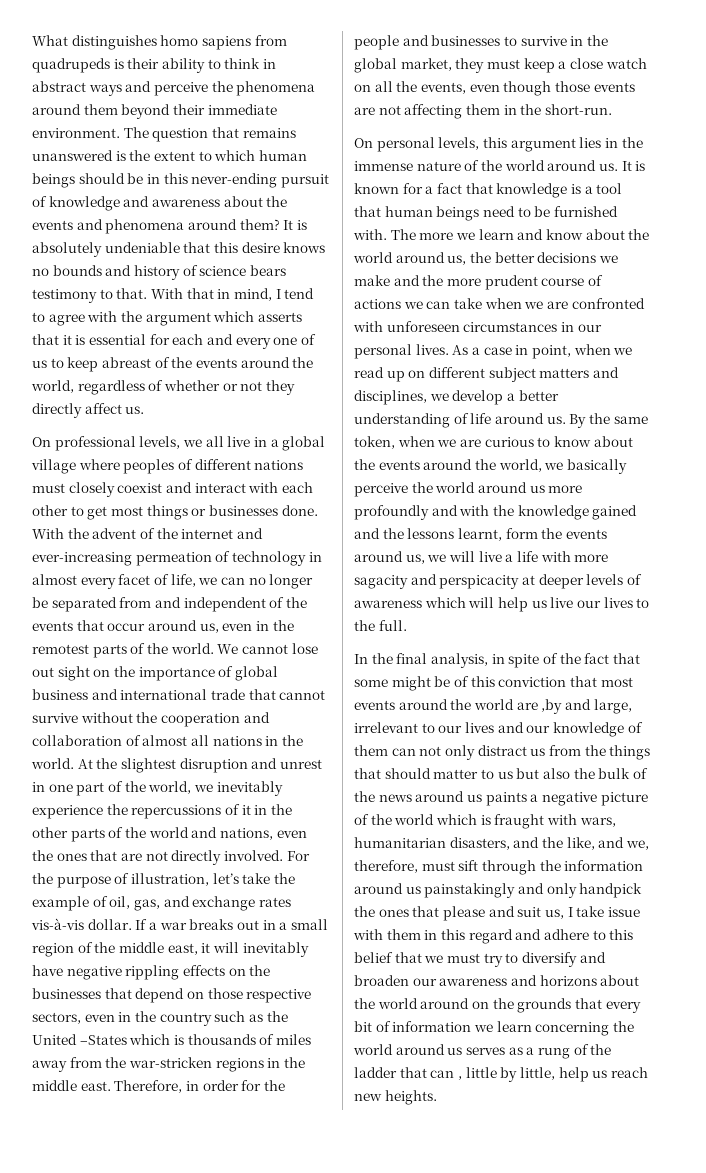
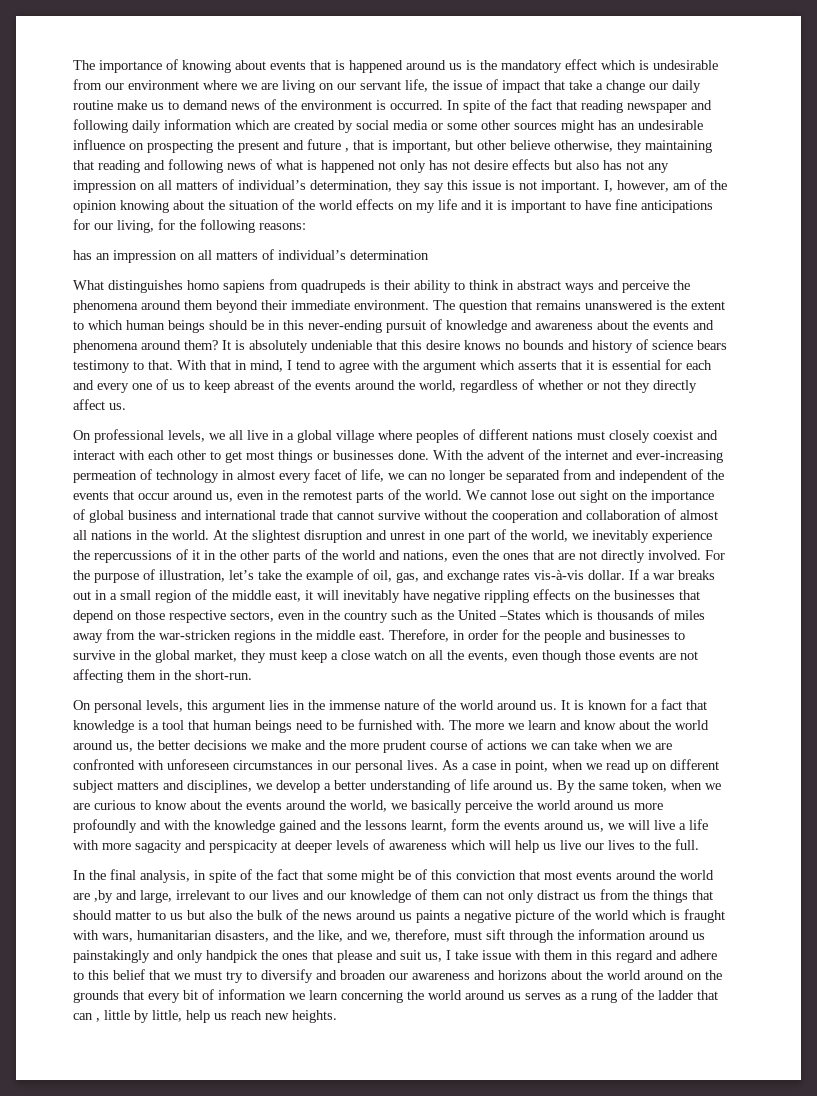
(32, 40) none -> [73,59,718,73] [73,79,701,93] [73,99,712,113] [73,119,703,133] [73,139,712,153] [73,159,669,173] [73,179,727,193] [73,199,713,213] [73,219,306,233] [73,249,429,263] The importance of knowing about events that is happened around us is the mandatory effect which is undesirable from our environment where we are living on our servant life, the issue of impact that take a change our daily routine make us to demand news of the environment is occurred. In spite of the fact that reading newspaper and following daily information which are created by social media or some other sources might has an undesirable influence on prospecting the present and future , that is important, but other believe otherwise, they maintaining that reading and following news of what is happened not only has not desire effects but also has not any impression on all matters of individual’s determination, they say this issue is not important. I, however, am of the opinion knowing about the situation of the world effects on my life and it is important to have fine anticipations for our living, for the following reasons: // has an impression on all matters of individual’s determination //

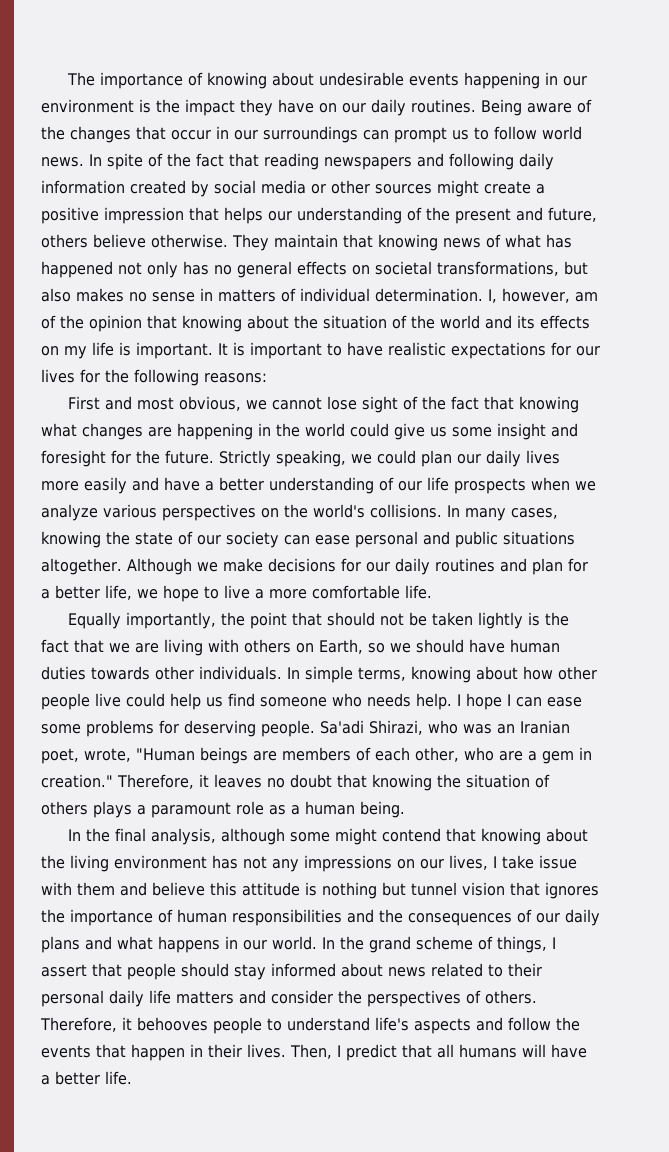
[270,59,718,73] [73,79,701,93] [73,99,443,110] events that is happened around us is the mandatory effect which is undesirable from our environment where we are living on our servant life, the issue of impact that take a change our daily routine make us to demand news of the environment is occurred. -> [318,72,587,89] [41,99,592,116] [41,126,582,143] [41,157,84,167] undesirable events happening in our environment is the impact they have on our daily routines. Being aware of the changes that occur in our surroundings can prompt us to follow world news.
[627,103,687,113] newspaper -> [324,157,412,170] newspapers
[235,120,290,130] which are -> (125, 187) none
[447,123,477,130] some -> (326, 189) none
[598,120,703,130] [73,139,712,153] [73,159,223,173] has an undesirable influence on prospecting the present and future , that is important, but other believe otherwise, they maintaining that reading and following -> [484,181,545,194] [41,207,597,224] [41,234,438,251] create a positive impression that helps our understanding of the present and future, others believe otherwise. They maintain that knowing
[307,160,317,170] is -> [546,234,572,248] has
[452,159,669,173] [73,179,600,193] not desire effects but also has not any impression on all matters of individual’s determination, they say this issue is not important. -> [214,261,588,278] [41,288,483,302] no general effects on societal transformations, but also makes no sense in matters of individual determination.
(117, 206) none -> [147,315,177,329] that
(353, 205) none -> [485,315,535,329] and its
[461,200,493,210] and it -> [119,342,228,359] is important. It
[615,199,713,213] [73,219,154,233] fine anticipations for our living, -> [388,342,600,359] [41,369,75,383] realistic expectations for our lives
[73,249,429,263] [73,279,690,293] [73,300,725,313] [73,319,714,333] [73,339,727,353] [73,359,712,373] [73,379,697,393] [73,399,126,410] [73,429,718,443] [73,449,723,463] [73,469,724,483] [73,489,714,503] [73,509,718,523] [73,529,712,543] [73,549,725,563] [73,569,715,583] [73,589,700,603] [73,609,705,623] [73,629,685,643] [73,650,698,663] [73,669,252,683] [73,699,707,713] [73,719,709,733] [73,739,672,753] [73,759,719,773] [73,779,721,793] [73,800,663,813] [73,819,708,833] [73,839,699,853] [73,869,714,883] [73,889,713,903] [73,909,725,923] [73,929,705,943] [73,950,442,963] has an impression on all matters of individual’s determination // What distinguishes homo sapiens from quadrupeds is their ability to think in abstract ways and perceive the phenomena around them beyond their immediate environment. The question that remains unanswered is the extent to which human beings should be in this never-ending pursuit of knowledge and awareness about the events and phenomena around them? It is absolutely undeniable that this desire knows no bounds and history of science bears testimony to that. With that in mind, I tend to agree with the argument which asserts that it is essential for each and every one of us to keep abreast of the events around the world, regardless of whether or not they directly affect us. // On professional levels, we all live in a global village where peoples of different nations must closely coexist and interact with each other to get most things or businesses done. With the advent of the internet and ever-increasing permeation of technology in almost every facet of life, we can no longer be separated from and independent of the events that occur around us, even in the remotest parts of the world. We cannot lose out sight on the importance of global business and international trade that cannot survive without the cooperation and collaboration of almost all nations in the world. At the slightest disruption and unrest in one part of the world, we inevitably experience the repercussions of it in the other parts of the world and nations, even the ones that are not directly involved. For the purpose of illustration, let’s take the example of oil, gas, and exchange rates vis-à-vis dollar. If a war breaks out in a small region of the middle east, it will inevitably have negative rippling effects on the businesses that depend on those respective sectors, even in the country such as the United –States which is thousands of miles away from the war-stricken regions in the middle east. Therefore, in order for the people and businesses to survive in the global market, they must keep a close watch on all the events, even though those events are not affecting them in the short-run. // On personal levels, this argument lies in the immense nature of the world around us. It is known for a fact that knowledge is a tool that human beings need to be furnished with. The more we learn and know about the world around us, the better decisions we make and the more prudent course of actions we can take when we are confronted with unforeseen circumstances in our personal lives. As a case in point, when we read up on different subject matters and disciplines, we develop a better understanding of life around us. By the same token, when we are curious to know about the events around the world, we basically perceive the world around us more profoundly and with the knowledge gained and the lessons learnt, form the events around us, we will live a life with more sagacity and perspicacity at deeper levels of awareness which will help us live our lives to the full. // In the final analysis, in spite of the fact that some might be of this conviction that most events around the world are ,by and large, irrelevant to our lives and our knowledge of them can not only distract us from the things that should matter to us but also the bulk of the news around us paints a negative picture of the world which is fraught with wars, humanitarian disasters, and the like, and we, therefore, must sift through the information around us painstakingly and only handpick the ones that please and suit us, -> [67,396,579,413] [41,423,578,440] [41,450,560,467] [41,477,596,494] [41,504,558,521] [41,531,575,548] [41,558,588,575] [41,585,432,602] [67,612,569,629] [41,639,560,656] [41,666,597,683] [41,693,582,710] [41,720,570,737] [41,747,592,764] [41,774,550,791] [41,801,405,818] [67,828,588,845] [41,855,488,872] First and most obvious, we cannot lose sight of the fact that knowing what changes are happening in the world could give us some insight and foresight for the future. Strictly speaking, we could plan our daily lives more easily and have a better understanding of our life prospects when we analyze various perspectives on the world's collisions. In many cases, knowing the state of our society can ease personal and public situations altogether. Although we make decisions for our daily routines and plan for a better life, we hope to live a more comfortable life. // Equally importantly, the point that should not be taken lightly is the fact that we are living with others on Earth, so we should have human duties towards other individuals. In simple terms, knowing about how other people live could help us find someone who needs help. I hope I can ease some problems for deserving people. Sa'adi Shirazi, who was an Iranian poet, wrote, "Human beings are members of each other, who are a gem in creation." Therefore, it leaves no doubt that knowing the situation of others plays a paramount role as a human being. // In the final analysis, although some might contend that knowing about the living environment has not any impressions on our lives,
[576,950,717,963] [73,969,722,983] [73,989,718,1003] [73,1010,337,1023] in this regard and adhere to this belief that we must try to diversify and broaden our awareness and horizons about the world around on the grounds that every bit of information we learn concerning the world around us serves as a rung of the ladder that can , little by little, help us reach new heights. -> [120,882,599,899] [41,909,600,926] [41,936,556,953] [41,963,542,980] [41,990,537,1007] [40,1017,580,1034] [41,1044,587,1061] [41,1071,132,1085] and believe this attitude is nothing but tunnel vision that ignores the importance of human responsibilities and the consequences of our daily plans and what happens in our world. In the grand scheme of things, I assert that people should stay informed about news related to their personal daily life matters and consider the perspectives of others. Therefore, it behooves people to understand life's aspects and follow the events that happen in their lives. Then, I predict that all humans will have a better life.

